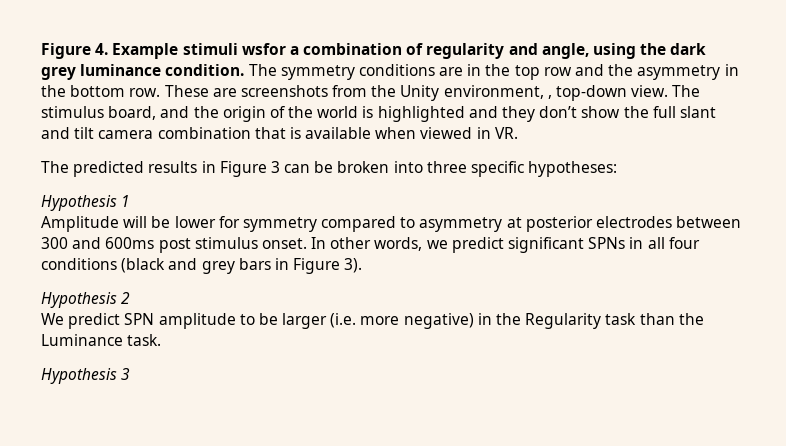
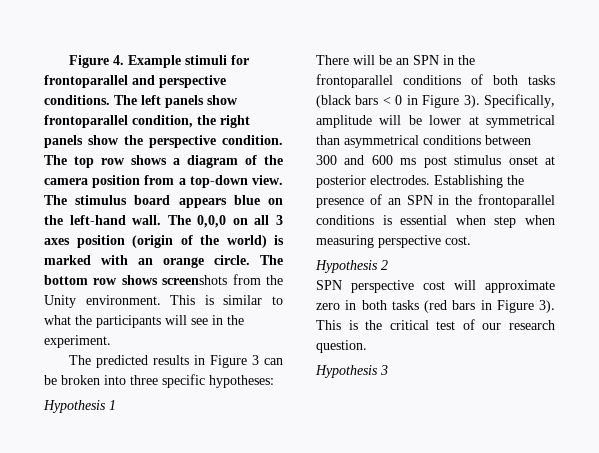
[241,43,707,59] [41,64,739,80] [41,85,701,101] [41,106,716,122] [41,127,518,139] wsfor a combination of regularity and angle, using the dark grey luminance condition. The symmetry conditions are in the top row and the asymmetry in the bottom row. These are screenshots from the Unity environment, , top-down view. The stimulus board, and the origin of the world is highlighted and they don’t show the full slant and tilt camera combination that is available when viewed in VR. -> [231,55,250,65] [44,75,226,88] [44,95,238,108] [44,115,250,128] [44,135,283,148] [44,155,283,168] [44,175,283,188] [44,195,283,208] [44,215,284,228] [44,235,284,248] [44,255,283,268] [44,274,283,285] [44,295,283,308] [44,315,244,328] [44,335,111,348] for frontoparallel and perspective conditions. The left panels show frontoparallel condition, the right panels show the perspective condition. The top row shows a diagram of the camera position from a top-down view. The stimulus board appears blue on the left-hand wall. The 0,0,0 on all 3 axes position (origin of the world) is marked with an orange circle. The bottom row shows screenshots from the Unity environment. This is similar to what the participants will see in the experiment.
[41,216,742,232] [41,237,700,253] [41,258,363,274] [41,292,131,308] [41,313,704,329] [41,334,162,346] Amplitude will be lower for symmetry compared to asymmetry at posterior electrodes between 300 and 600ms post stimulus onset. In other words, we predict significant SPNs in all four conditions (black and grey bars in Figure 3). // Hypothesis 2 // We predict SPN amplitude to be larger (i.e. more negative) in the Regularity task than the Luminance task. -> [316,55,475,65] [316,74,555,88] [316,94,555,108] [316,115,555,128] [316,135,531,148] [316,155,555,168] [316,175,524,188] [316,194,555,208] [316,215,555,228] [316,235,471,248] [315,260,388,273] [316,280,555,293] [316,300,555,313] [316,319,555,330] [316,340,367,353] There will be an SPN in the frontoparallel conditions of both tasks (black bars < 0 in Figure 3). Specifically, amplitude will be lower at symmetrical than asymmetrical conditions between 300 and 600 ms post stimulus onset at posterior electrodes. Establishing the presence of an SPN in the frontoparallel conditions is essential when step when measuring perspective cost. // Hypothesis 2 // SPN perspective cost will approximate zero in both tasks (red bars in Figure 3). This is the critical test of our research question.

